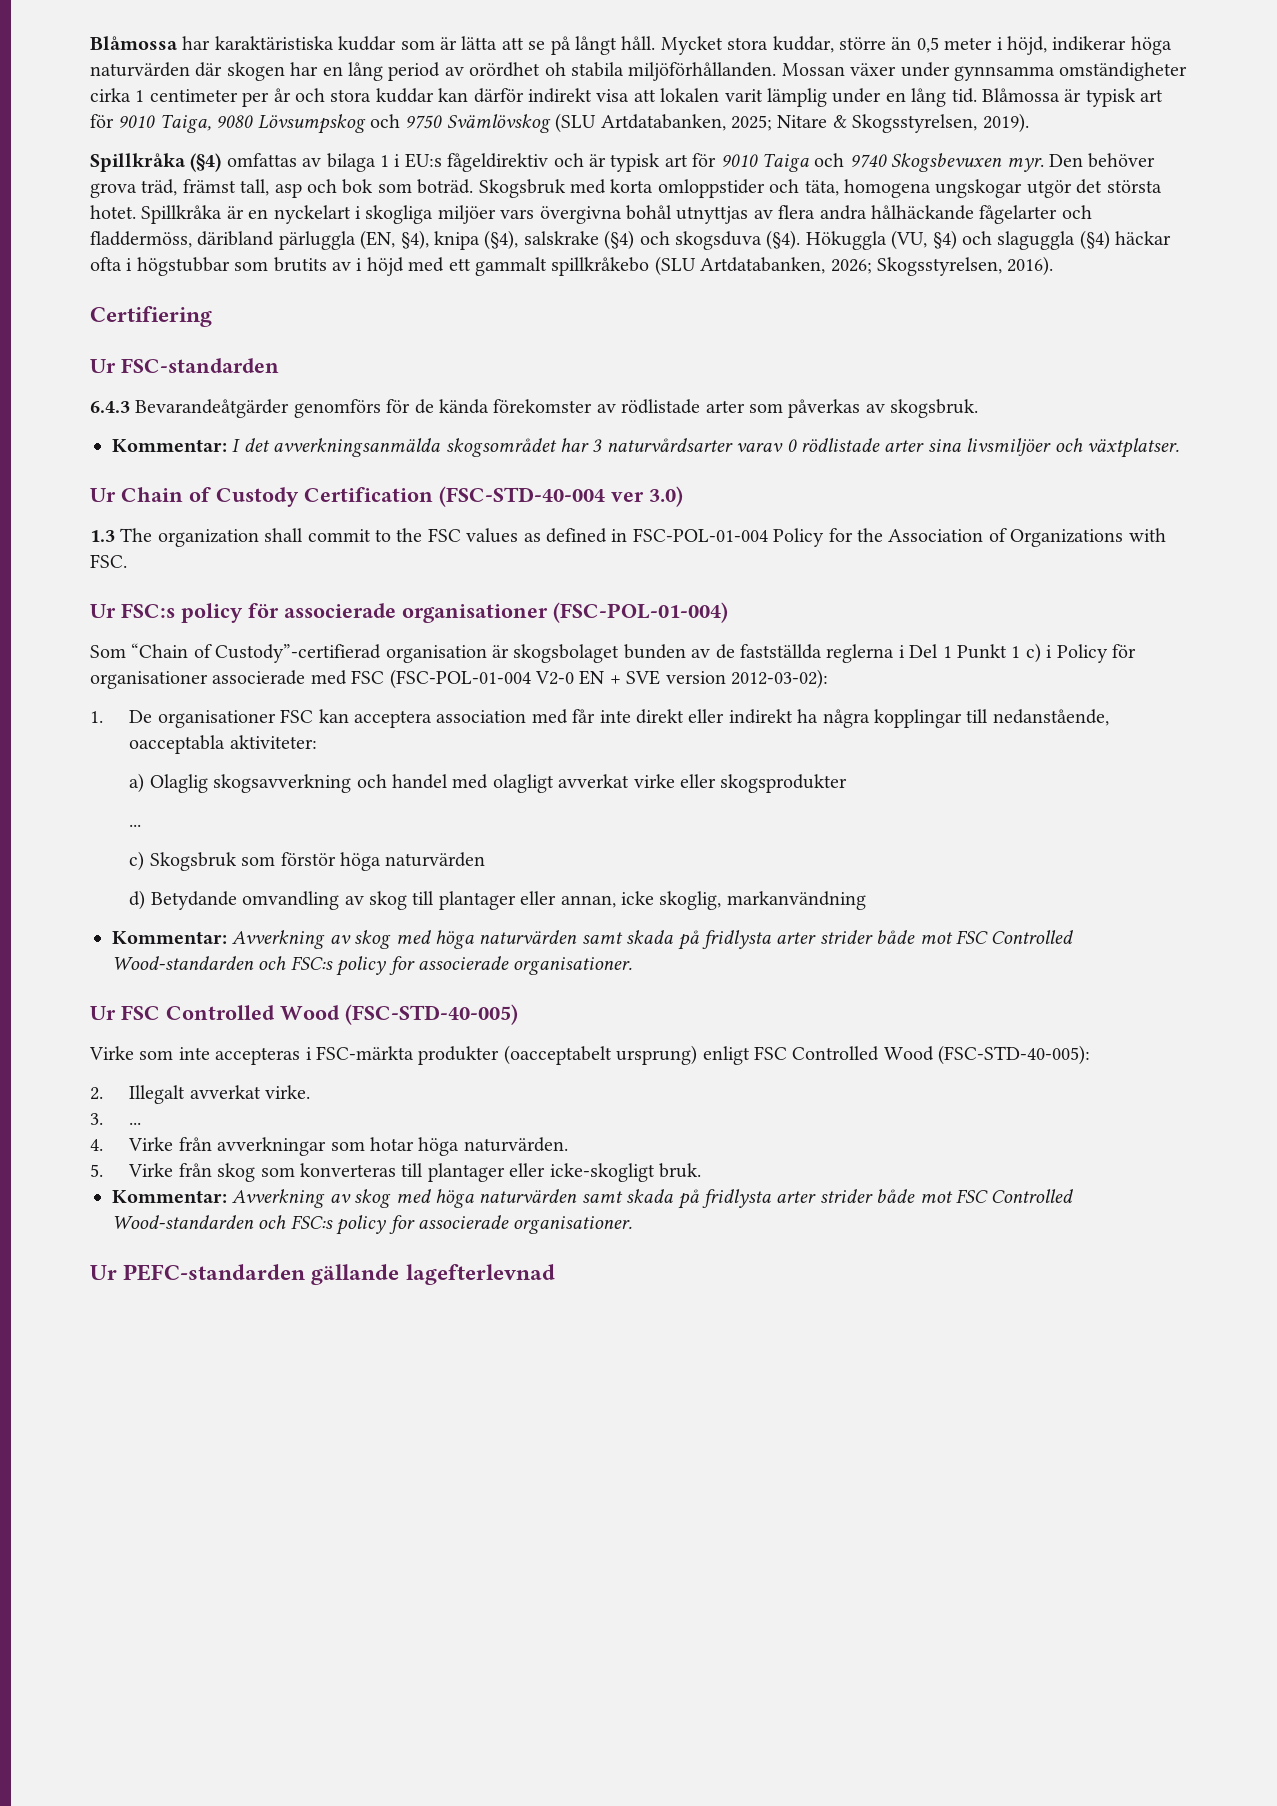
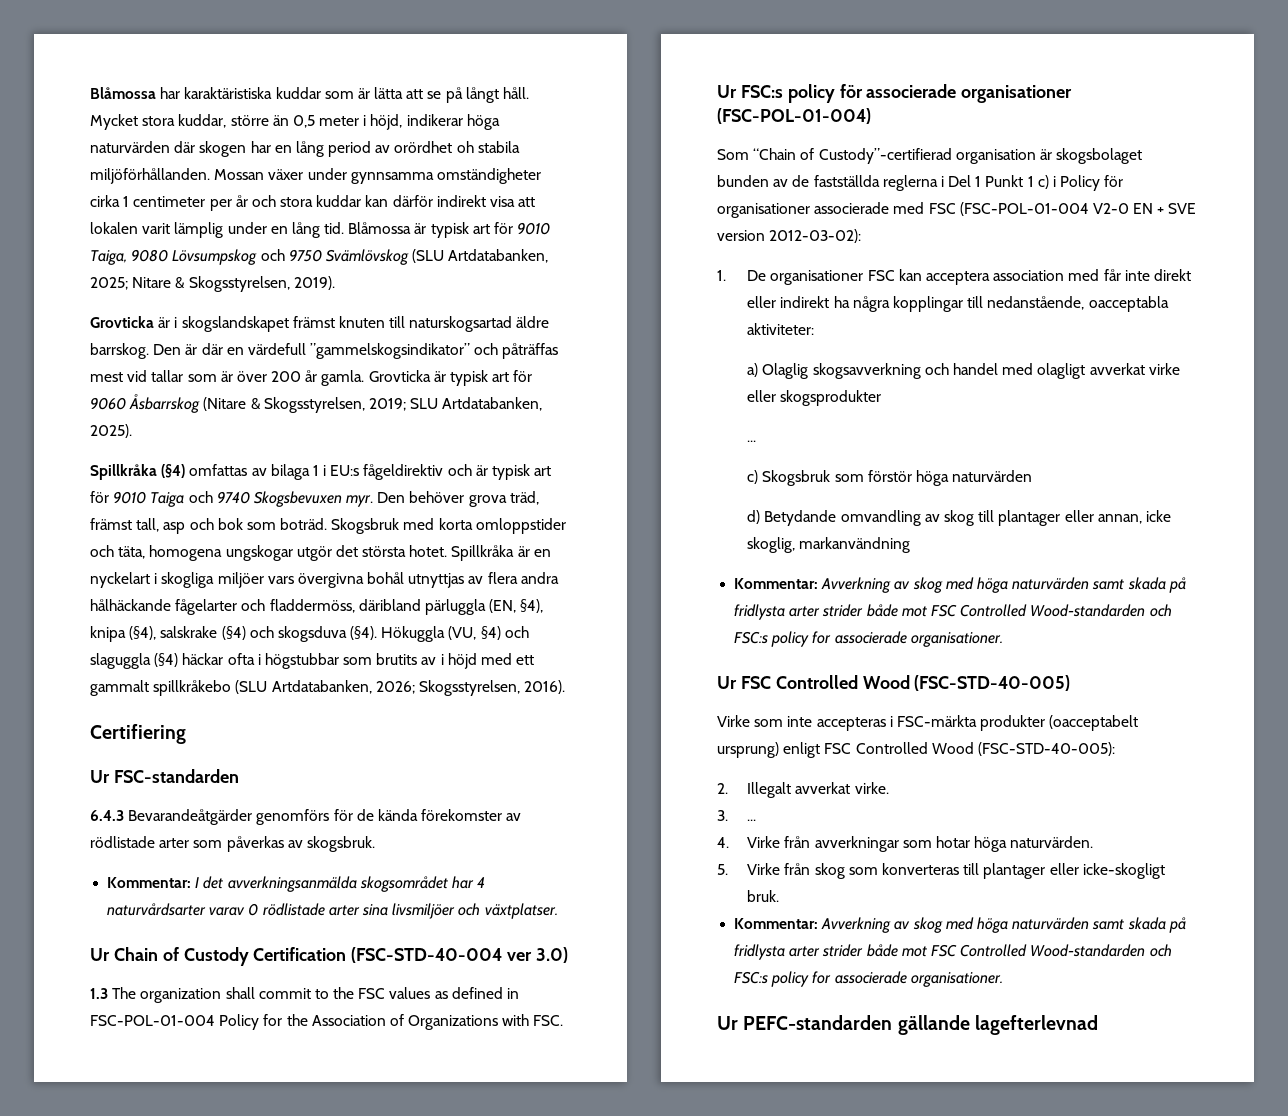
(1029, 123) none -> [90,316,550,332] [90,343,559,359] [90,370,533,386] [90,394,543,413] [90,424,132,438] // Grovticka är i skogslandskapet främst knuten till naturskogsartad äldre barrskog. Den är där en värdefull ”gammelskogsindikator” och påträffas mest vid tallar som är över 200 år gamla. Grovticka är typisk art för 9060 Åsbarrskog (Nitare & Skogsstyrelsen, 2019; SLU Artdatabanken, 2025).
[592,439,603,452] 3 -> [477,877,486,888] 4

